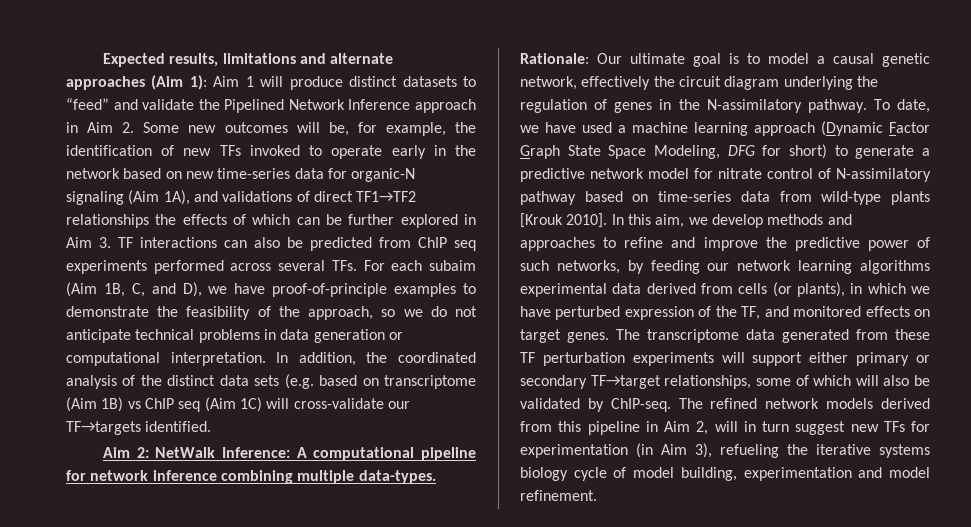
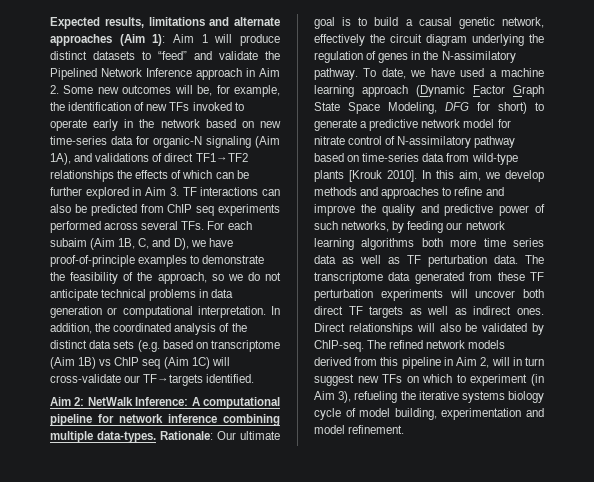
[768,53,809,64] model -> [374,17,399,26] build
(787, 242) none -> [381,204,439,216] quality and
[520,282,930,297] [520,306,931,320] [520,329,609,343] experimental data derived from cells (or plants), in which we have perturbed expression of the TF, and monitored effects on target genes. -> [421,238,544,247] [314,255,518,267] both more time series data as well as TF perturbation data.
[752,352,930,366] [520,375,852,389] support either primary or secondary TF→target relationships, some of which -> [475,289,544,298] [314,306,544,318] [314,323,413,335] uncover both direct TF targets as well as indirect ones. Direct relationships
[911,421,930,432] [520,444,628,458] for experimentation -> [406,374,528,386] on which to experiment

